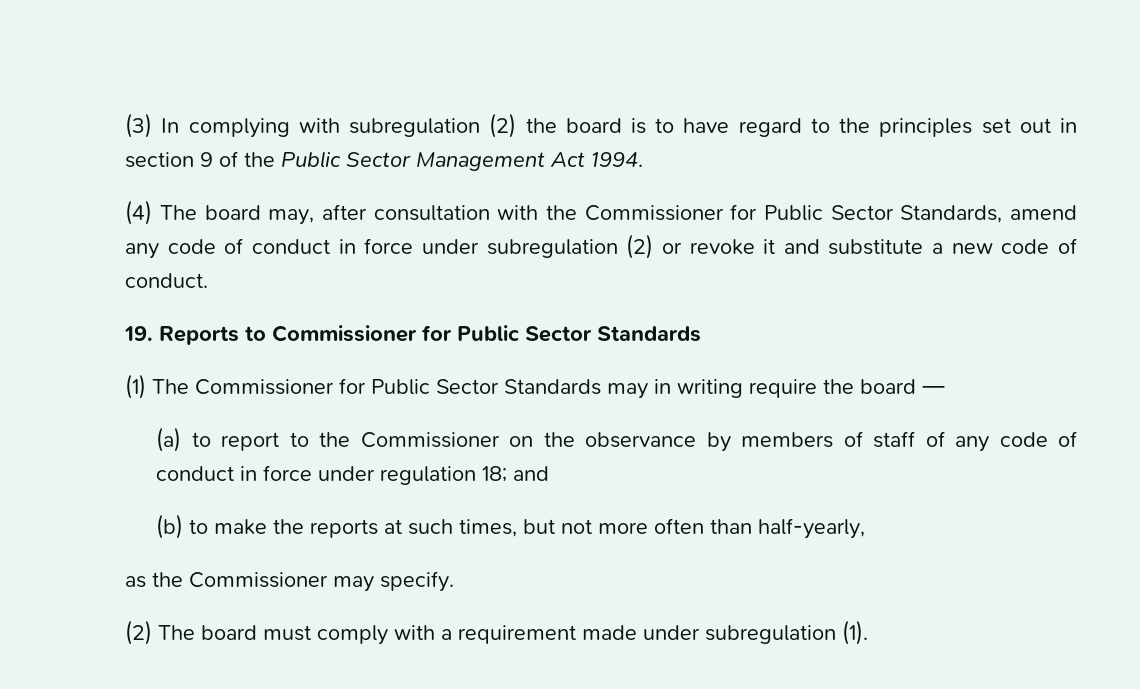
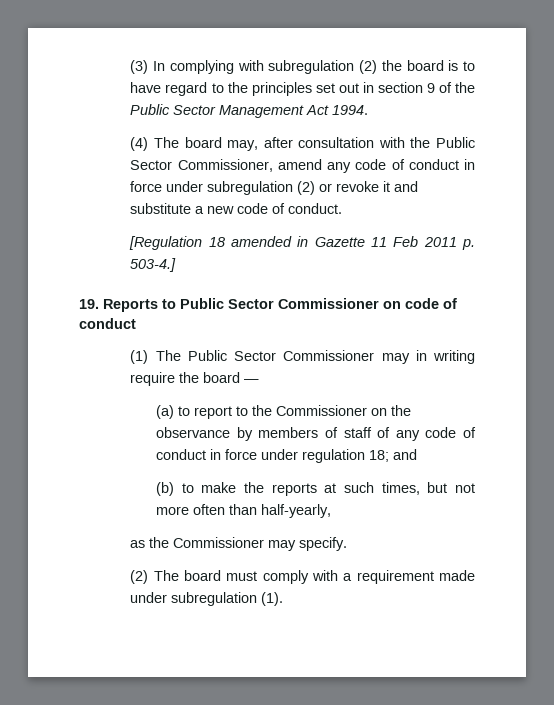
[584,204,1003,223] Commissioner for Public Sector Standards, -> [435,137,475,148] [130,159,273,172] Public Sector Commissioner,
[124,325,702,345] 19. Reports to Commissioner for Public Sector Standards -> [129,236,475,250] [130,258,177,272] [79,298,457,312] [79,318,136,329] [Regulation 18 amended in Gazette 11 Feb 2011 p. 503-4.] // 19. Reports to Public Sector Commissioner on code of conduct
[195,378,602,395] Commissioner for Public Sector Standards -> [187,350,375,361] Public Sector Commissioner

